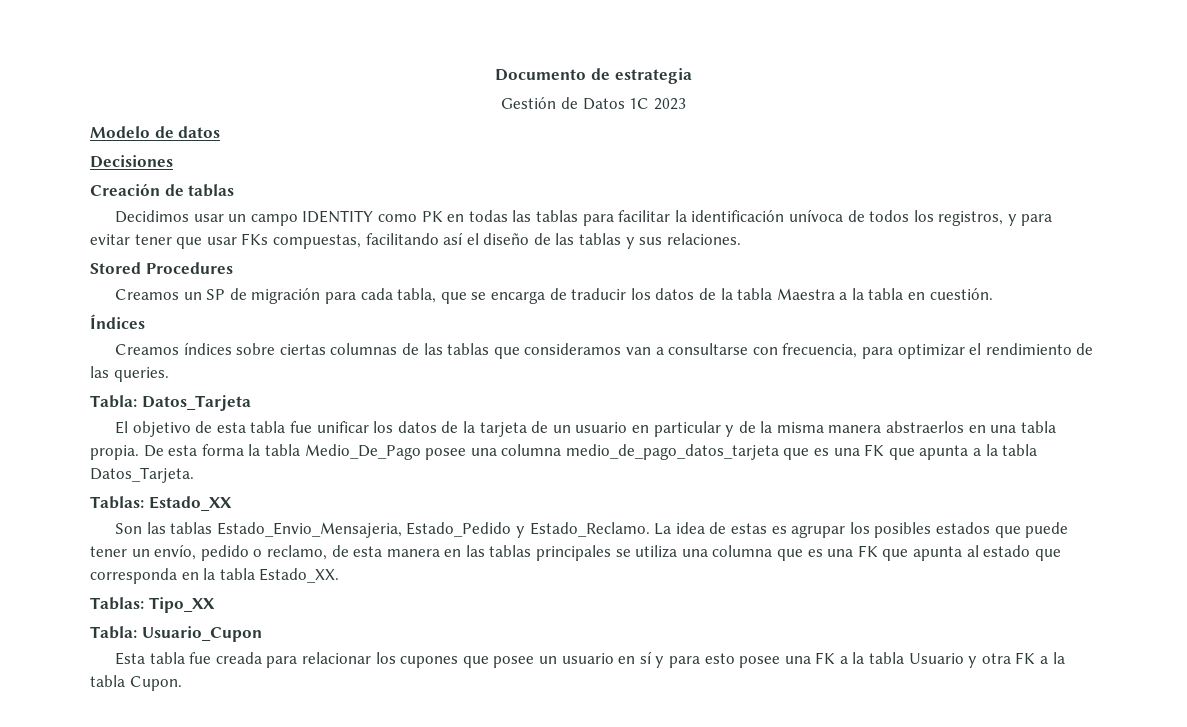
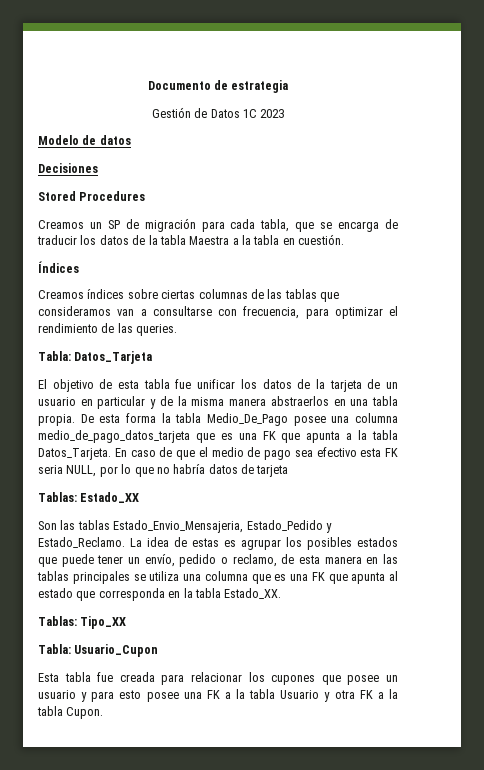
[90,183,235,197] [115,209,1053,226] [90,232,741,249] // Creación de tablas // Decidimos usar un campo IDENTITY como PK en todas las tablas para facilitar la identificación unívoca de todos los registros, y para evitar tener que usar FKs compuestas, facilitando así el diseño de las tablas y sus relaciones. -> (98, 168) none
(194, 475) none -> [114,447,398,460] [38,464,289,477] En caso de que el medio de pago sea efectivo esta FK seria NULL, por lo que no habría datos de tarjeta
[618,651,652,664] en sí -> (76, 694) none

